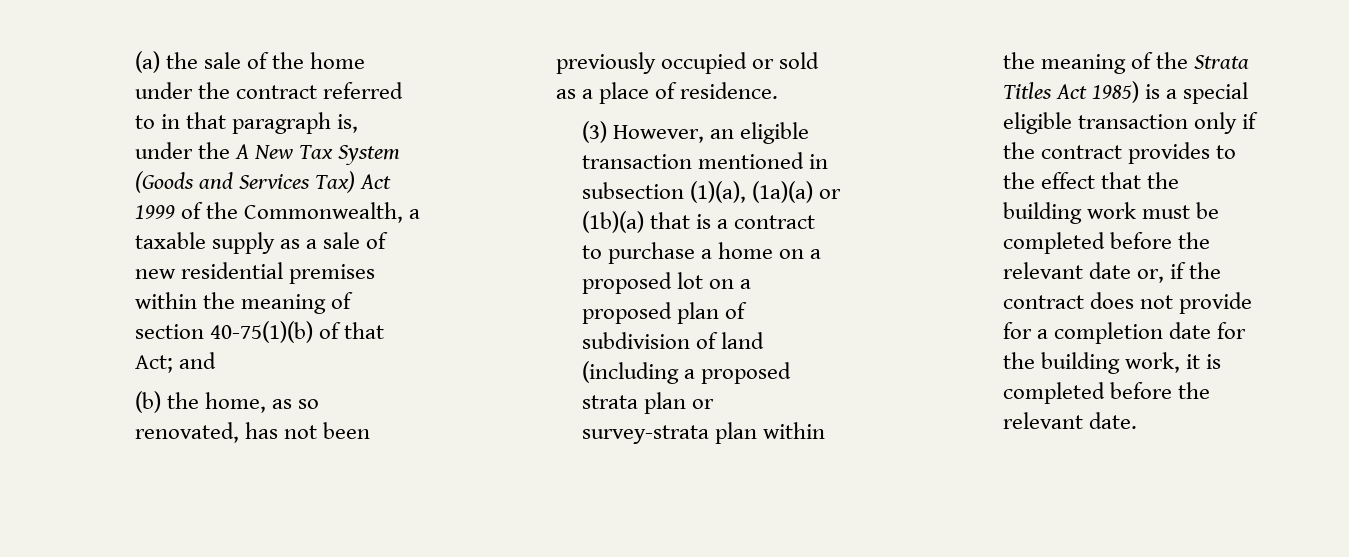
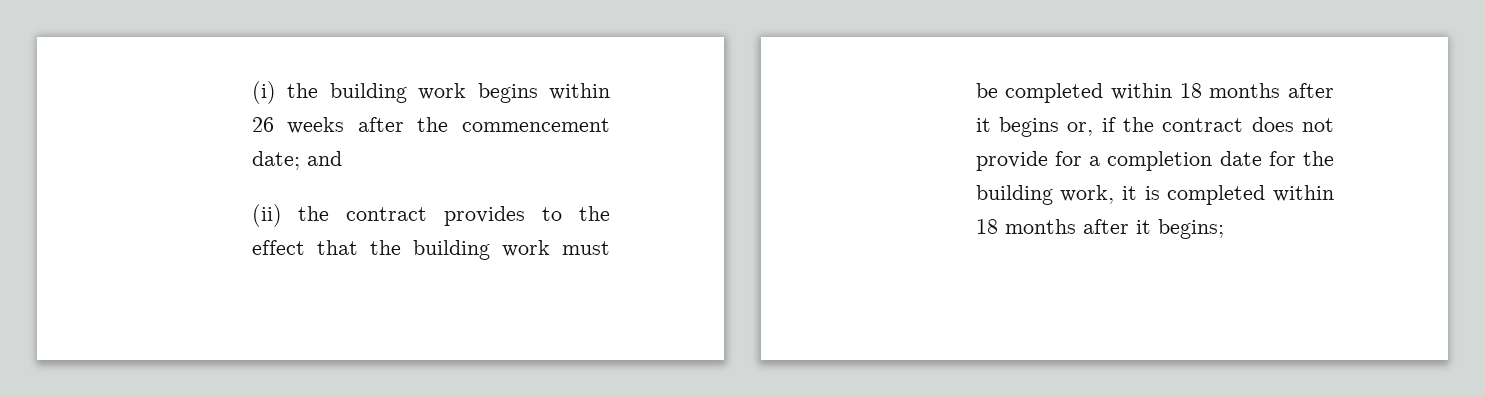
[134,51,365,73] [134,82,403,99] [134,112,358,134] [134,142,400,165] [134,171,391,193] [134,202,420,223] [134,232,388,254] [134,262,375,284] [134,292,353,314] [134,321,384,343] [134,352,216,373] [134,391,319,413] [134,422,370,443] [555,52,819,74] [555,82,778,104] [582,121,810,144] [582,152,829,169] [582,181,842,203] [582,211,816,233] [582,242,822,264] [582,272,752,294] [582,302,748,324] [582,332,765,349] [582,361,792,384] [582,392,715,414] [582,422,826,444] [1003,52,1250,74] [1003,81,1249,104] [1003,112,1259,134] (a) the sale of the home under the contract referred to in that paragraph is, under the A New Tax System (Goods and Services Tax) Act 1999 of the Commonwealth, a taxable supply as a sale of new residential premises within the meaning of section 40-75(1)(b) of that Act; and // (b) the home, as so renovated, has not been previously occupied or sold as a place of residence. // (3) However, an eligible transaction mentioned in subsection (1)(a), (1a)(a) or (1b)(a) that is a contract to purchase a home on a proposed lot on a proposed plan of subdivision of land (including a proposed strata plan or survey-strata plan within the meaning of the Strata Titles Act 1985) is a special eligible transaction only if -> [251,81,610,104] [251,117,610,134] [251,151,342,170] [251,204,282,227] (i) the building work begins within 26 weeks after the commencement date; and // (ii)
[1110,232,1211,249] [1003,262,1132,279] before the relevant date -> [1110,83,1334,100] [975,117,1059,137] within 18 months after it begins
[1110,382,1211,399] [1003,412,1138,429] before the relevant date. -> [1273,185,1334,202] [975,219,1224,239] within 18 months after it begins;

